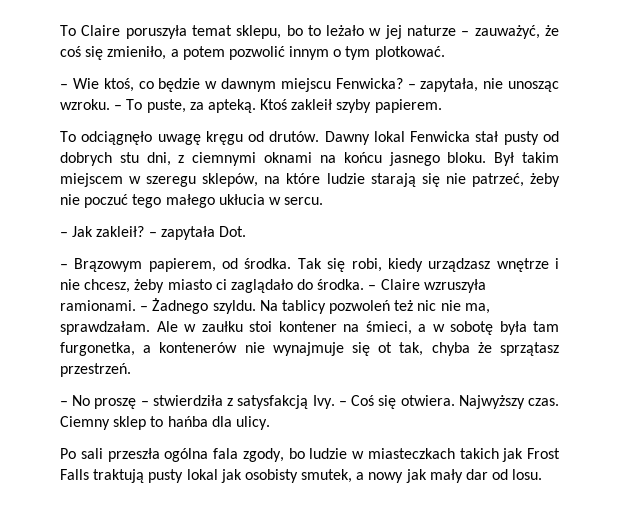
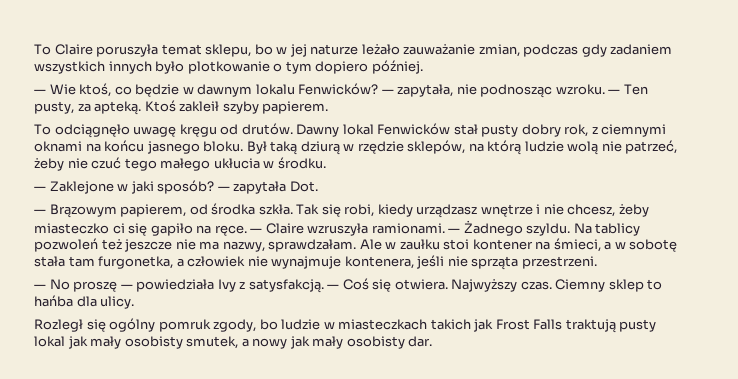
[307,25,365,36] to leżało -> (273, 49) none
[461,25,559,39] [60,46,445,60] [60,84,68,89] – zauważyć, że coś się zmieniło, a potem pozwolić innym o tym plotkować. // – -> [361,44,673,57] [34,60,423,74] [34,89,46,94] leżało zauważanie zmian, podczas gdy zadaniem wszystkich innych było plotkowanie o tym dopiero później. // —
[280,78,559,92] [60,99,186,113] miejscu Fenwicka? – zapytała, nie unosząc wzroku. – To puste, -> [255,83,648,98] [34,101,74,114] lokalu Fenwicków? — zapytała, nie podnosząc wzroku. — Ten pusty,
[410,131,471,142] Fenwicka -> [377,123,451,135] Fenwicków
[542,131,559,142] [60,152,171,166] od dobrych stu dni, -> [521,124,589,137] dobry rok,
[522,152,559,163] [60,173,440,187] takim miejscem w szeregu sklepów, na które ludzie starają się -> [270,140,599,155] taką dziurą w rzędzie sklepów, na którą ludzie wolą
[84,194,129,208] poczuć -> [91,157,122,169] czuć
[284,197,324,205] [60,226,157,237] sercu. // – Jak zakleił? – -> [277,157,326,169] [34,180,230,194] środku. // — Zaklejone w jaki sposób? —
[60,264,68,269] – -> [34,209,46,214] —
[244,258,292,269] środka. -> [211,203,293,215] środka szkła.
[167,279,377,293] miasto ci zaglądało do środka. – -> [34,223,263,236] miasteczko ci się gapiło na ręce. —
[140,306,149,311] – -> [448,228,461,233] —
[417,300,490,314] nic nie ma, -> [124,239,265,252] jeszcze nie ma nazwy,
[499,321,527,335] była -> [34,256,65,267] stała
[159,342,238,353] kontenerów -> [187,256,246,267] człowiek
[351,342,559,356] [60,363,131,377] [60,395,347,409] się ot tak, chyba że sprzątasz przestrzeń. // – No proszę – stwierdziła z satysfakcją Ivy. – -> [344,255,597,270] [34,279,340,293] kontenera, jeśli nie sprząta przestrzeni. // — No proszę — powiedziała Ivy z satysfakcją. —
[60,448,238,462] Po sali przeszła ogólna fala -> [34,318,211,332] Rozległ się ogólny pomruk
(242, 476) none -> [90,336,122,349] mały
[466,469,543,480] dar od losu. -> [346,336,433,349] osobisty dar.

